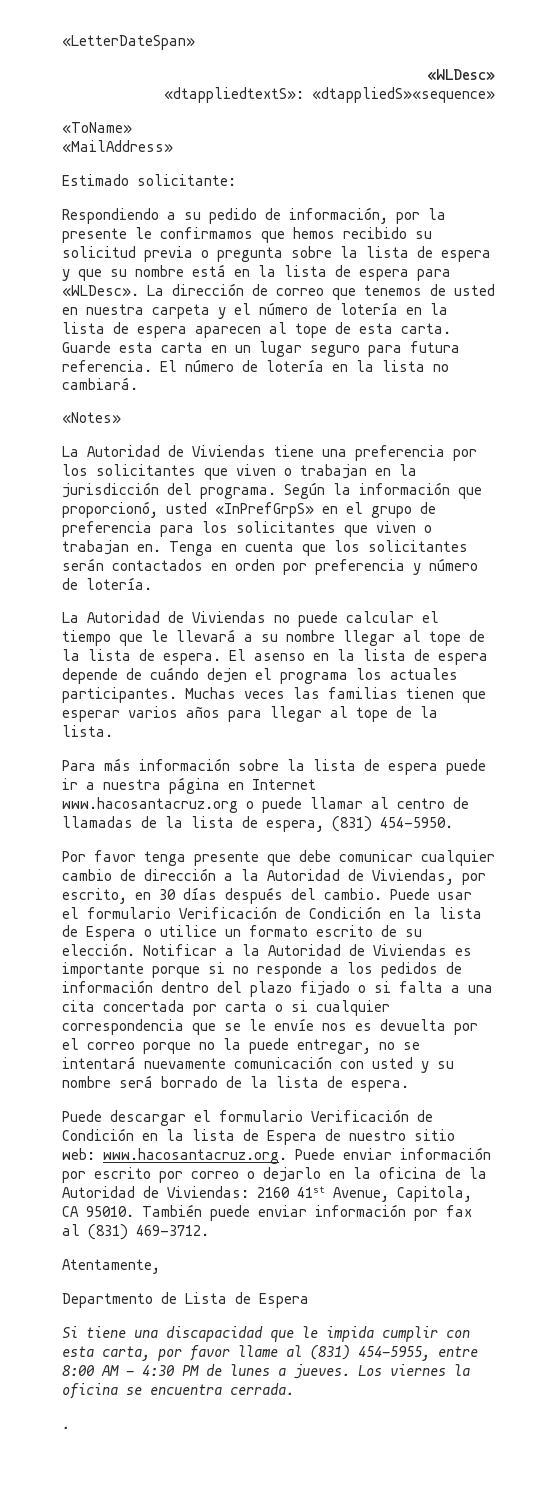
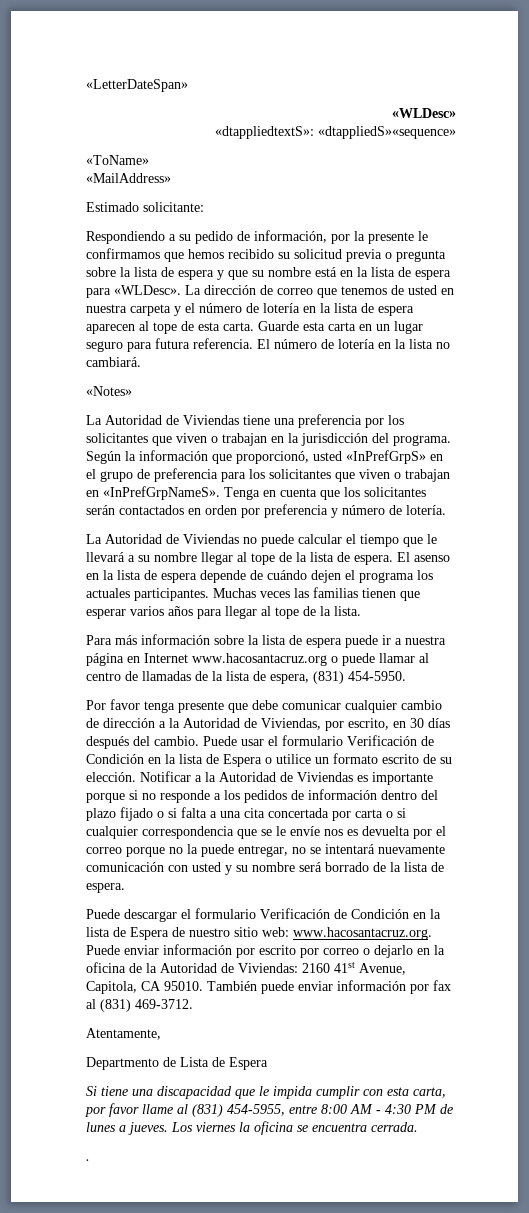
[137,544,161,552] en. -> [86,486,220,500] en «InPrefGrpNameS».

